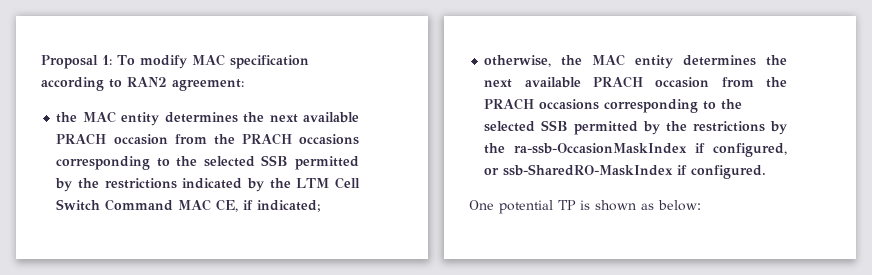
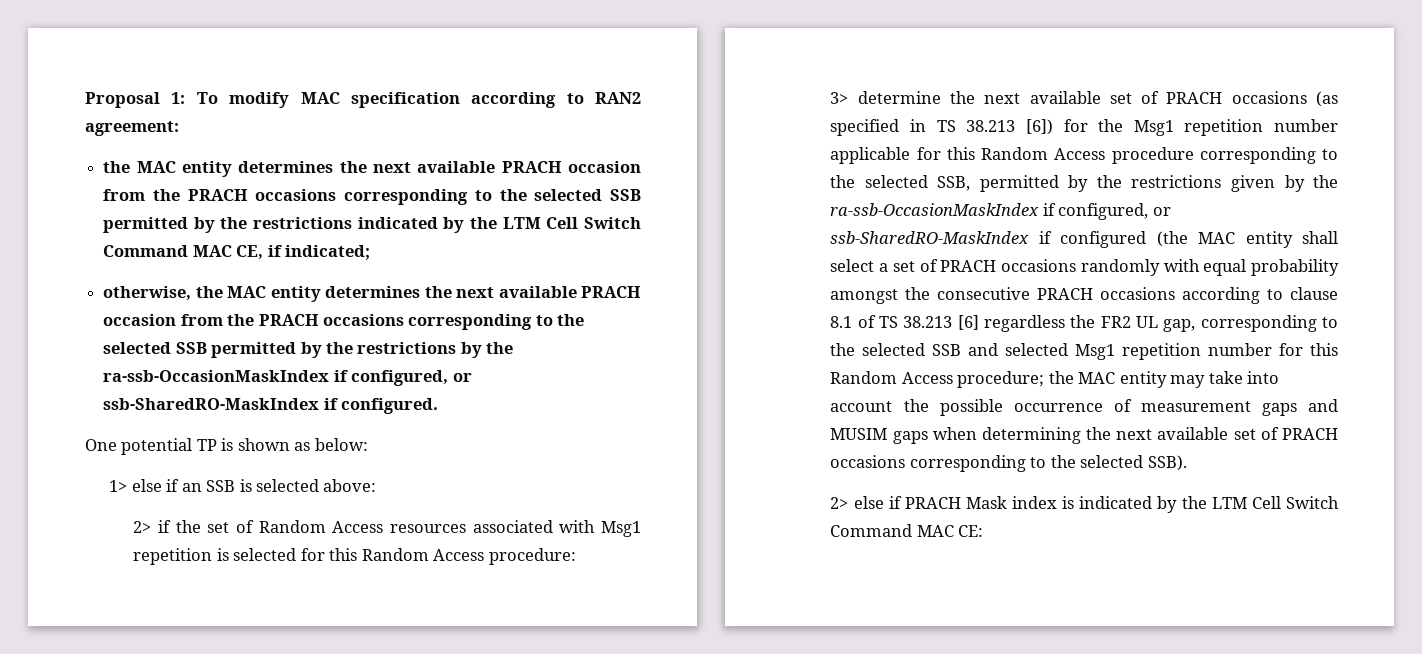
(701, 205) none -> [109,479,377,492] [133,520,641,537] [133,548,576,565] [830,91,1338,107] [830,119,1338,136] [830,147,1338,164] [830,175,1338,192] [830,203,1171,220] [830,231,1338,248] [830,259,1339,276] [830,287,1338,304] [830,315,1338,332] [830,343,1338,360] [830,371,1280,388] [830,399,1338,416] [830,427,1338,444] [830,455,1187,472] [830,496,1339,513] [830,524,984,537] // 1> else if an SSB is selected above: // 2> if the set of Random Access resources associated with Msg1 repetition is selected for this Random Access procedure: // 3> determine the next available set of PRACH occasions (as specified in TS 38.213 [6]) for the Msg1 repetition number applicable for this Random Access procedure corresponding to the selected SSB, permitted by the restrictions given by the ra-ssb-OccasionMaskIndex if configured, or ssb-SharedRO-MaskIndex if configured (the MAC entity shall select a set of PRACH occasions randomly with equal probability amongst the consecutive PRACH occasions according to clause 8.1 of TS 38.213 [6] regardless the FR2 UL gap, corresponding to the selected SSB and selected Msg1 repetition number for this Random Access procedure; the MAC entity may take into account the possible occurrence of measurement gaps and MUSIM gaps when determining the next available set of PRACH occasions corresponding to the selected SSB). // 2> else if PRACH Mask index is indicated by the LTM Cell Switch Command MAC CE:

